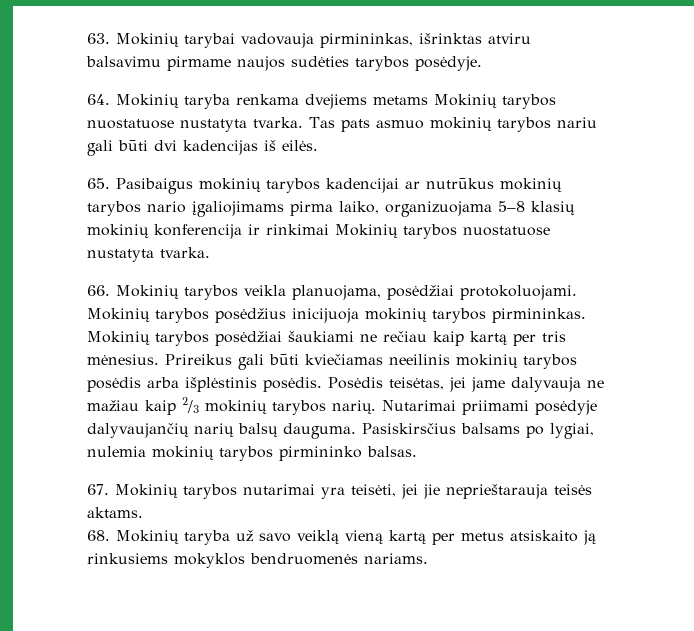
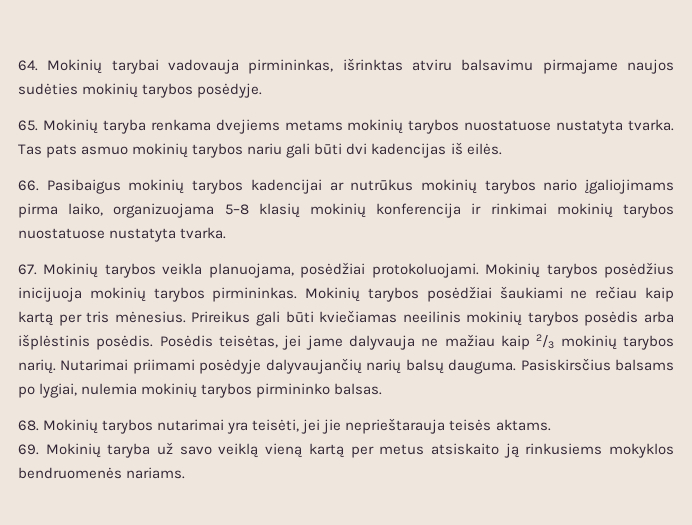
[87,33,110,44] 63. -> [18,60,38,71] 64.
[167,56,231,71] pirmame -> [542,59,618,74] pirmajame
(349, 61) none -> [82,83,139,98] mokinių
[87,94,110,105] 64. -> [18,120,38,131] 65.
[434,94,497,108] Mokinių -> [347,119,404,134] mokinių
[87,178,110,189] 65. -> [18,180,39,191] 66.
[335,224,398,238] Mokinių -> [556,203,613,218] mokinių
[87,285,110,296] 66. -> [18,264,37,275] 67.
[87,484,109,495] 67. -> [18,420,39,431] 68.
[87,530,110,541] 68. -> [18,444,39,455] 69.

